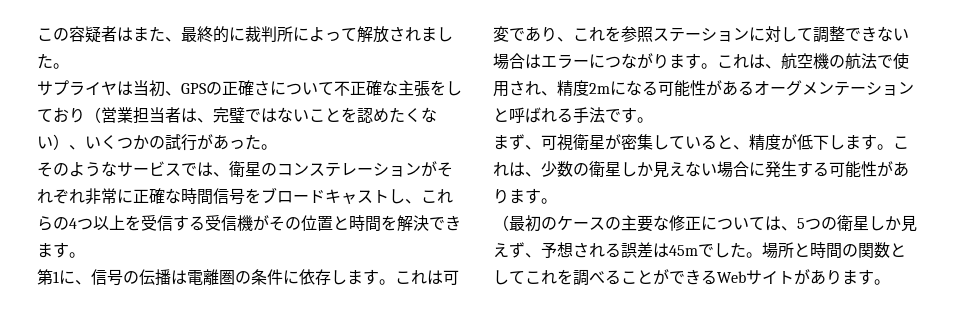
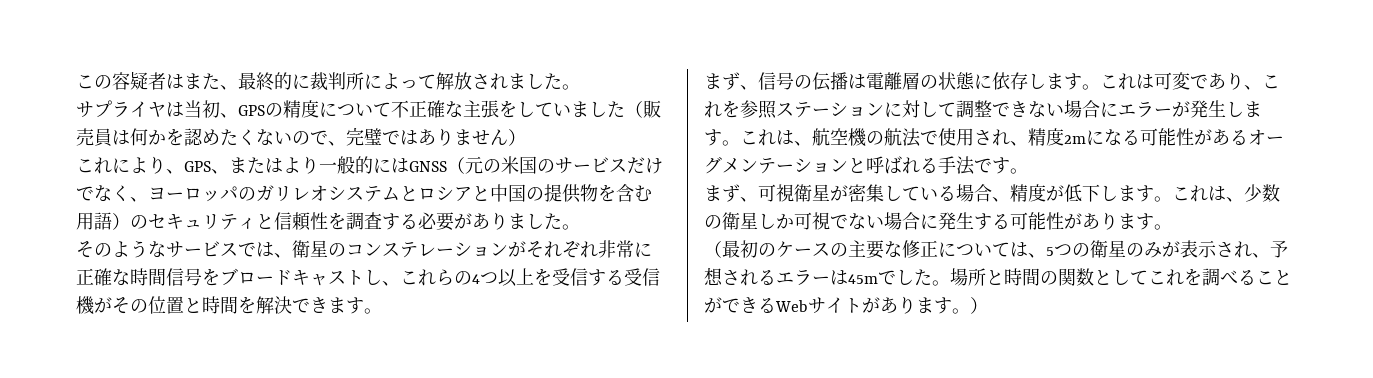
[222,80,270,96] 正確さ -> [283,100,319,118] 精度
[53,107,437,123] [37,134,245,151] おり（営業担当者は、完璧ではないことを認めたくない）、いくつかの試行があっ -> [553,100,661,118] [76,127,526,146] [76,156,663,174] [76,184,652,203] [76,212,544,231] いました（販売員は何かを認めたくないので、完璧ではありません） // これにより、GPS、またはより一般的にはGNSS（元の米国のサービスだけでなく、ヨーロッパのガリレオシステムとロシアと中国の提供物を含む用語）のセキュリティと信頼性を調査する必要がありまし
[37,269,75,285] 第1に -> [704,72,740,90] まず
[219,269,283,285] 圏の条件 -> [902,72,975,90] 層の状態
[525,53,669,69] はエラーにつながり -> [1100,100,1244,118] にエラーが発生し
[717,135,733,149] と -> [956,184,992,202] 場合
[653,161,685,178] 見え -> [794,212,848,230] 可視で
[869,215,917,232] [493,242,525,258] しか見えず -> [1126,240,1252,258] のみが表示され
[621,242,653,258] 誤差 -> [776,270,830,286] エラー
(890, 282) none -> [970,297,988,314] ）

